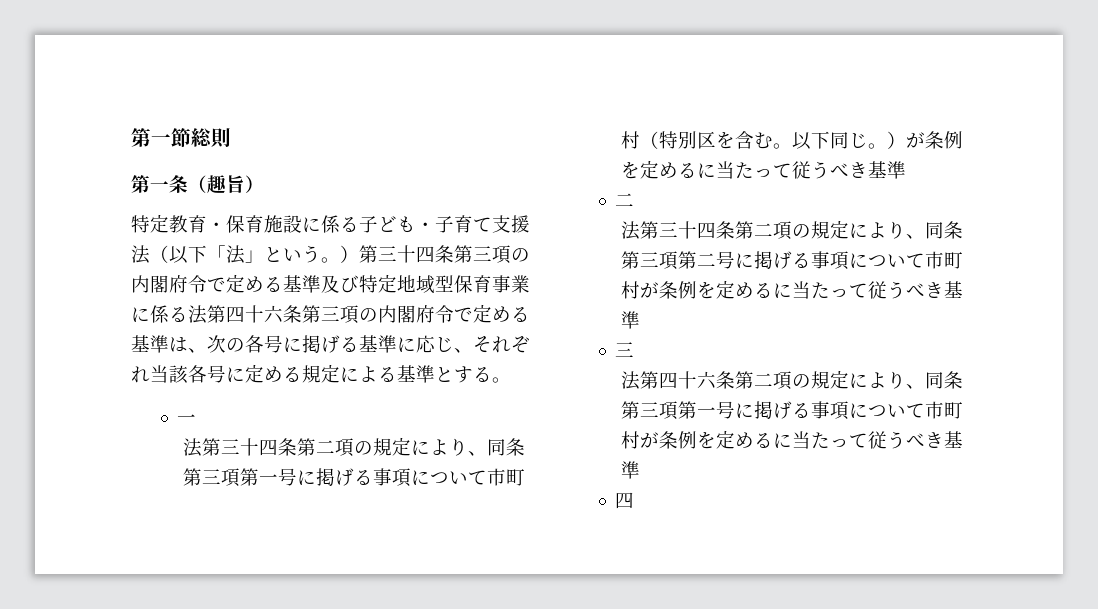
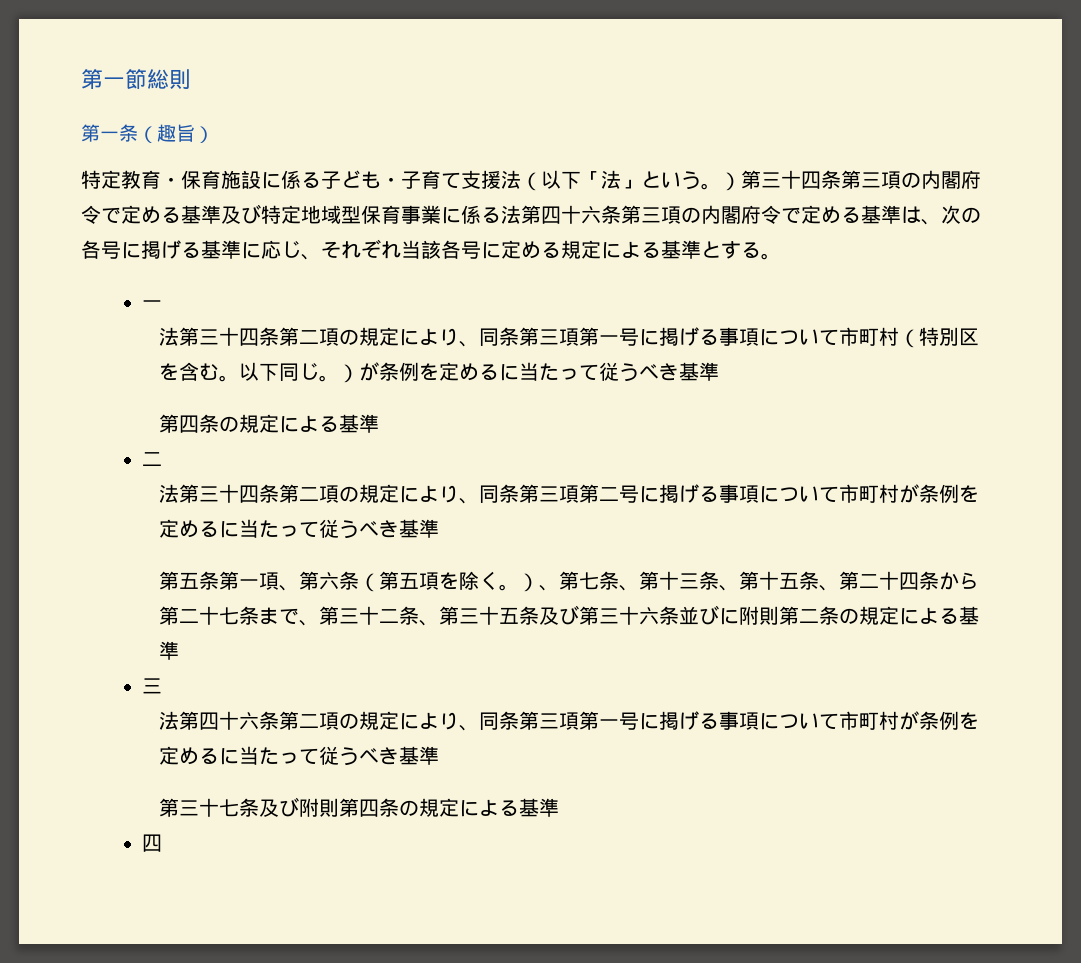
(906, 170) none -> [158,414,379,433] // 第四条の規定による基準
(640, 320) none -> [158,571,979,592] [158,605,979,626] [158,641,179,660] // 第五条第一項、第六条（第五項を除く。）、第七条、第十三条、第十五条、第二十四条から第二十七条まで、第三十二条、第三十五条及び第三十六条並びに附則第二条の規定による基準
(640, 470) none -> [158,797,559,817] // 第三十七条及び附則第四条の規定による基準

